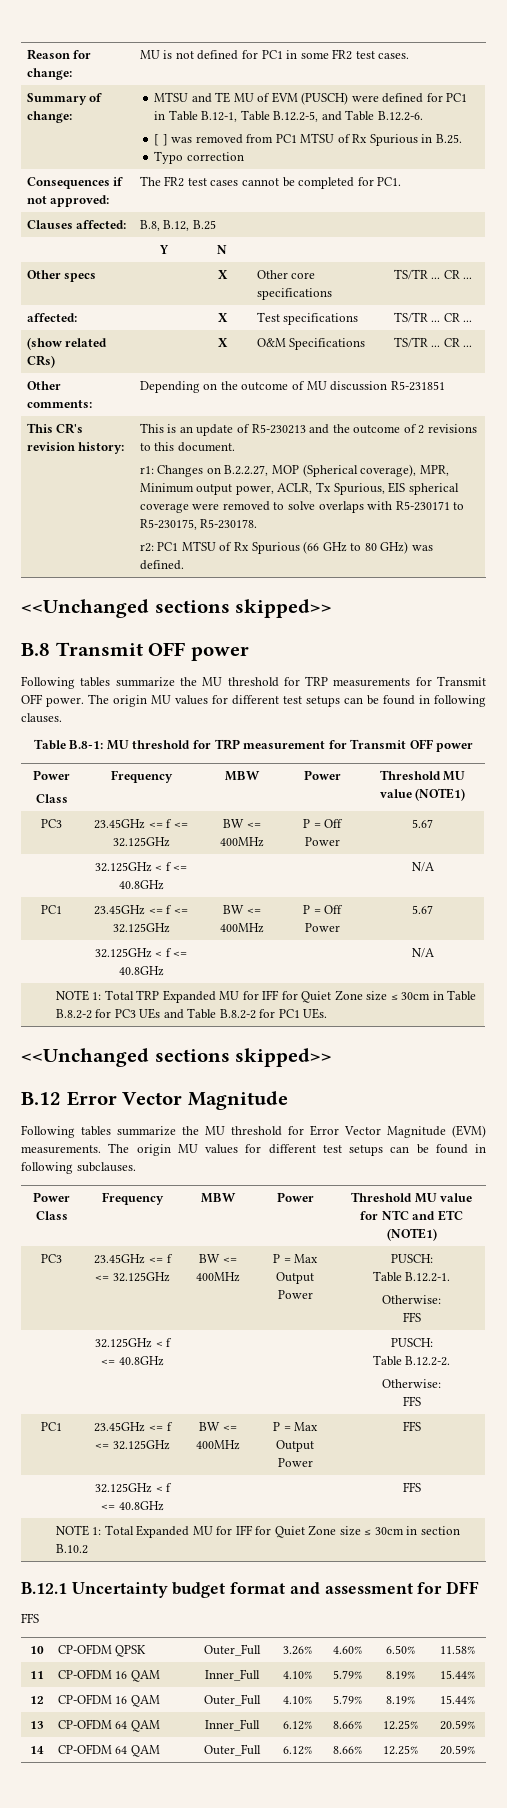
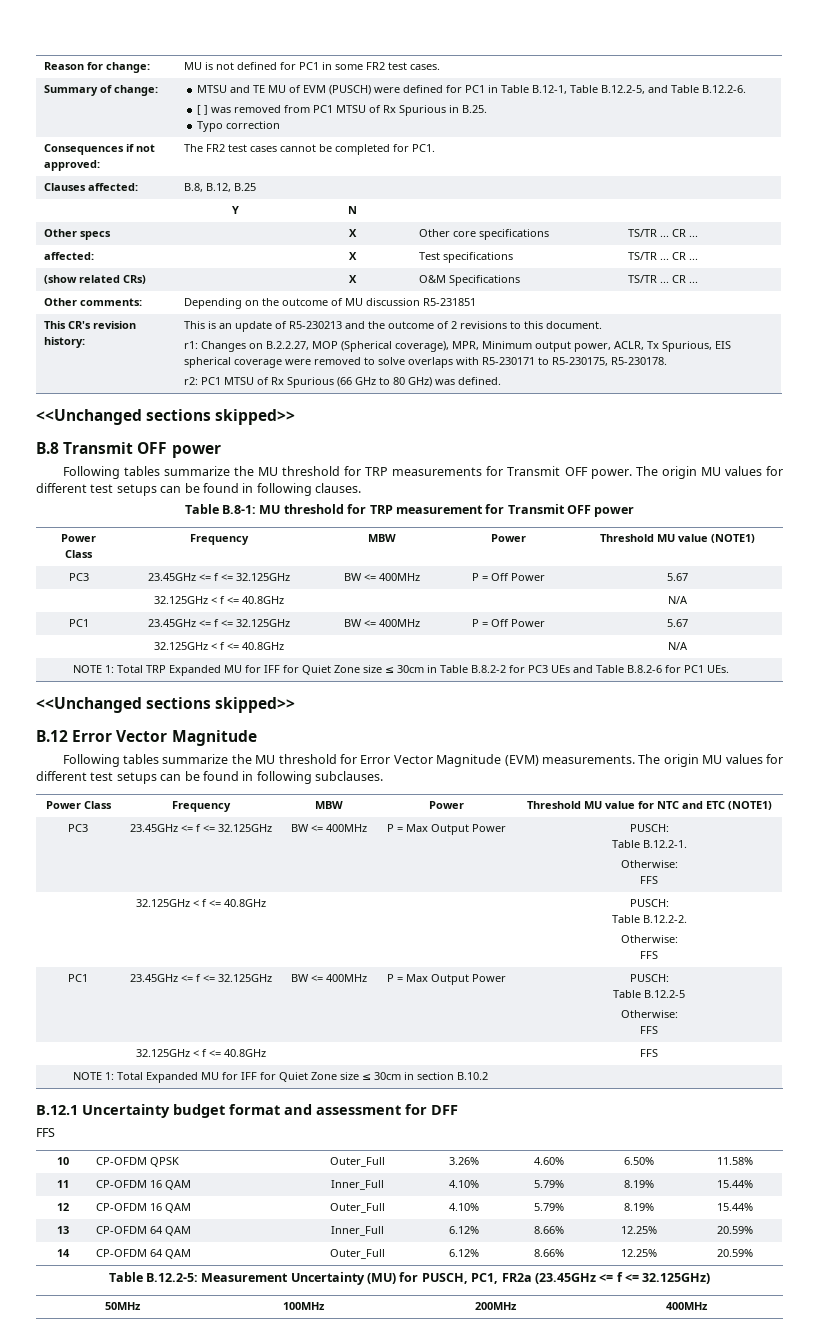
[219,1009,256,1019] B.8.2-2 -> [627,665,663,673] B.8.2-6
(313, 1462) none -> [629,974,669,982] [613,990,685,998] [620,1010,678,1018] PUSCH: // Table B.12.2-5 // Otherwise: //
(475, 1750) none -> [108,1272,711,1285] [104,1302,141,1310] [283,1302,325,1310] [474,1302,517,1310] [666,1302,708,1310] // Table B.12.2-5: Measurement Uncertainty (MU) for PUSCH, PC1, FR2a (23.45GHz <= f <= 32.125GHz) // 50MHz | 100MHz | 200MHz | 400MHz

